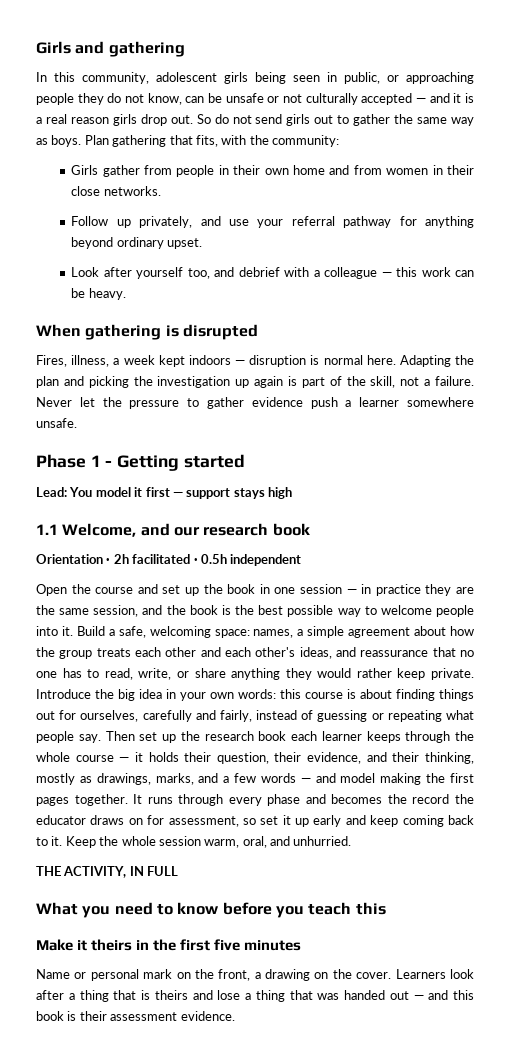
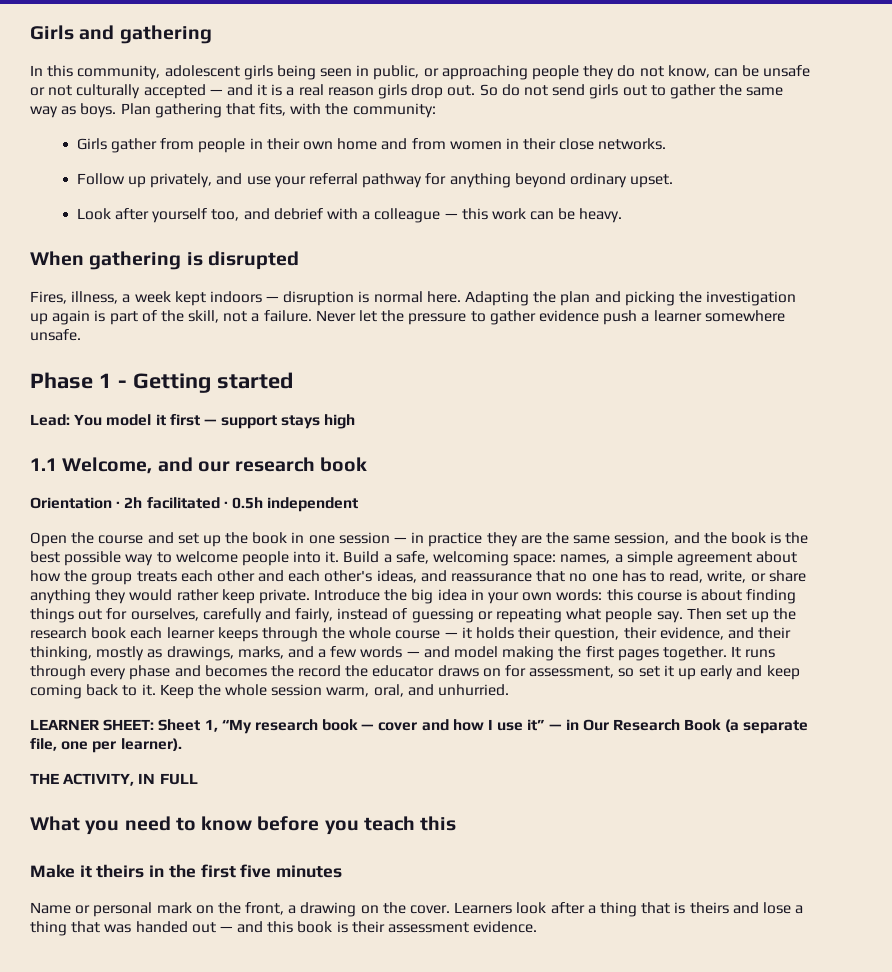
(352, 841) none -> [30,719,808,734] [30,738,182,753] // LEARNER SHEET: Sheet 1, “My research book — cover and how I use it” — in Our Research Book (a separate file, one per learner).

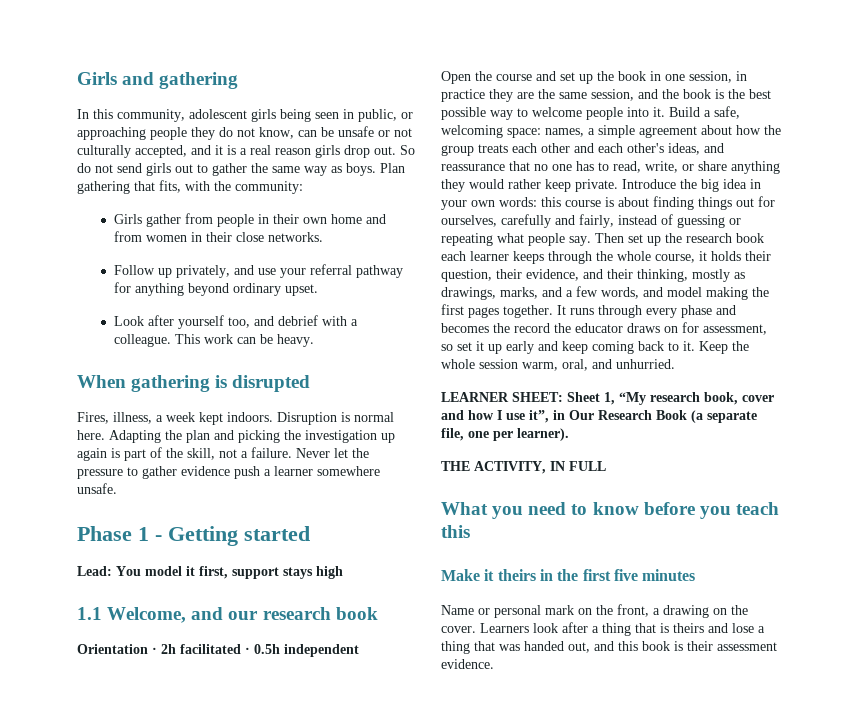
[143,84,223,99] accepted — -> [135,145,187,158] accepted,
[374,208,488,223] colleague — this -> [114,334,201,347] colleague. This
[209,291,355,306] indoors — disruption -> [227,412,337,425] indoors. Disruption
[169,414,217,426] first — -> [199,566,228,579] first,
[338,532,408,544] session — -> [689,71,732,83] session,
[395,630,458,639] course — -> [655,254,695,263] course,
[360,646,420,658] words — -> [601,287,639,299] words,
[322,719,375,731] book — -> [704,392,738,405] book,
[527,719,562,731] it” — -> [529,410,549,423] it”,
[191,922,233,933] out — -> [568,642,590,653] out,

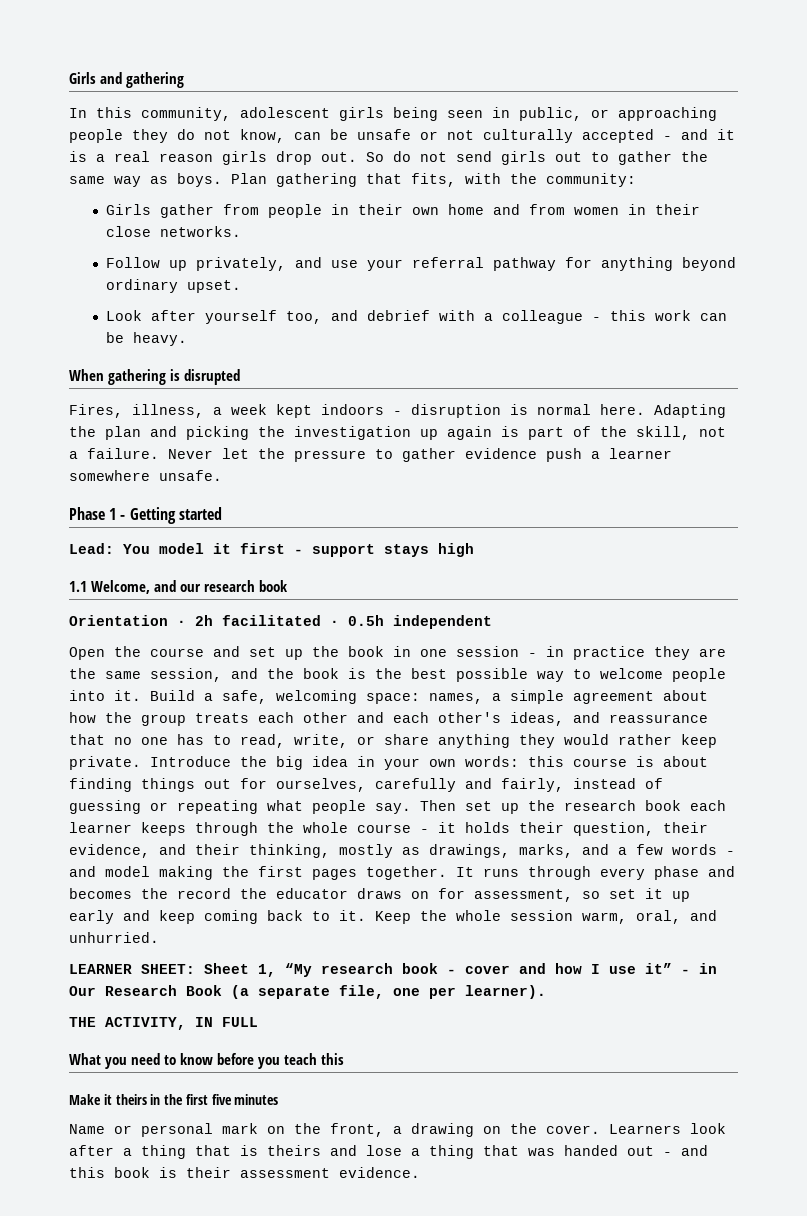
[135,145,187,158] accepted, -> [582,129,672,143] accepted -
[114,334,201,347] colleague. This -> [501,310,646,324] colleague - this
[227,412,337,425] indoors. Disruption -> [321,404,501,418] indoors - disruption
[199,566,228,579] first, -> [240,543,303,554] first -
[689,71,732,83] session, -> [456,646,537,657] session -
[655,254,695,263] course, -> [357,824,429,833] course -
[601,287,639,299] words, -> [672,844,735,855] words -
[704,392,738,405] book, -> [402,963,456,974] book -
[529,410,549,423] it”, -> [645,963,690,974] it” -
[568,642,590,653] out, -> [627,1146,672,1156] out -

